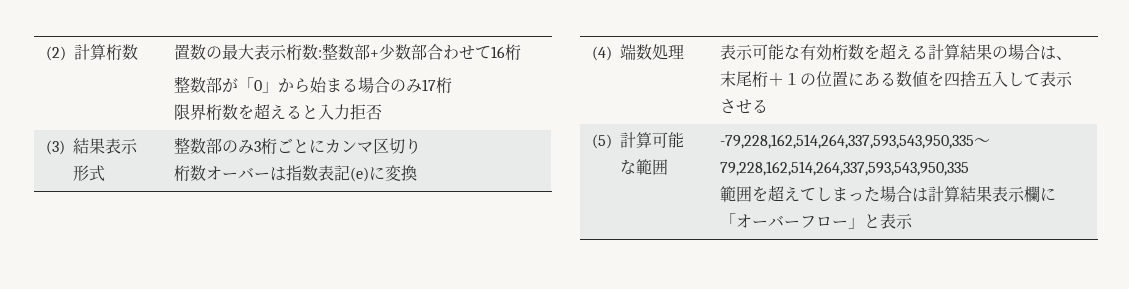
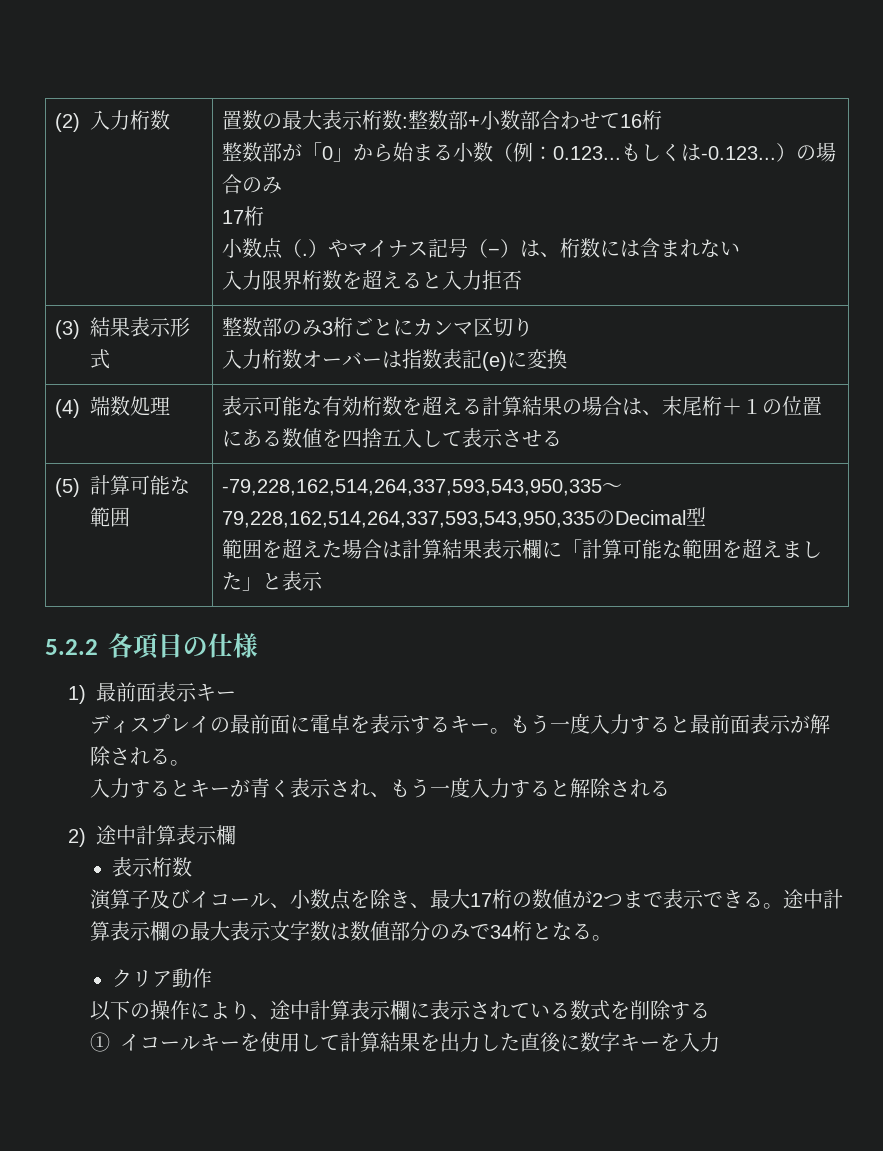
[74,44,107,60] 計算 -> [90,110,131,130] 入力
[379,44,396,60] 少 -> [480,110,502,130] 小
(359, 85) none -> [453,142,817,162] 小数（例：0.123...もしくは-0.123...）の
(423, 86) none -> (283, 185) //
(453, 85) none -> [222,238,741,259] [222,270,263,290] 小数点（.）やマイナス記号（−）は、桁数には含まれない // 入力
(422, 146) none -> [222,349,263,369] 入力
[720,185,865,202] // 範囲を超えてしまっ -> [595,507,707,526] [222,539,323,559] のDecimal型 // 範囲を超え
[736,213,914,229] オーバーフロー」と表示 -> [582,539,823,559] [222,571,324,591] [45,633,258,659] [67,682,236,704] [90,713,831,734] [90,746,191,766] [90,777,671,798] [67,825,236,847] [112,857,193,877] [90,889,844,910] [90,921,613,941] [112,968,213,988] [90,1000,711,1021] [90,1032,721,1052] 計算可能な範囲を超えました」と表示 // 5.2.2各項目の仕様 // 1)最前面表示キー // ディスプレイの最前面に電卓を表示するキー。もう一度入力すると最前面表示が解除される。 // 入力するとキーが青く表示され、もう一度入力すると解除される // 2)途中計算表示欄 // 表示桁数 // 演算子及びイコール、小数点を除き、最大17桁の数値が2つまで表示できる。途中計算表示欄の最大表示文字数は数値部分のみで34桁となる。 // クリア動作 // 以下の操作により、途中計算表示欄に表示されている数式を削除する // ①イコールキーを使用して計算結果を出力した直後に数字キーを入力

